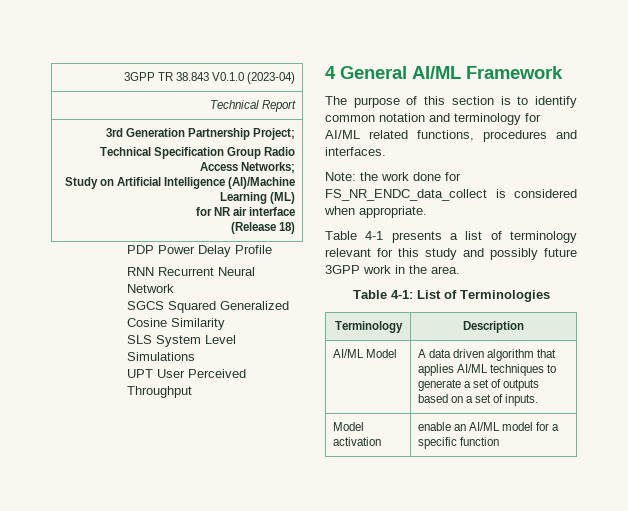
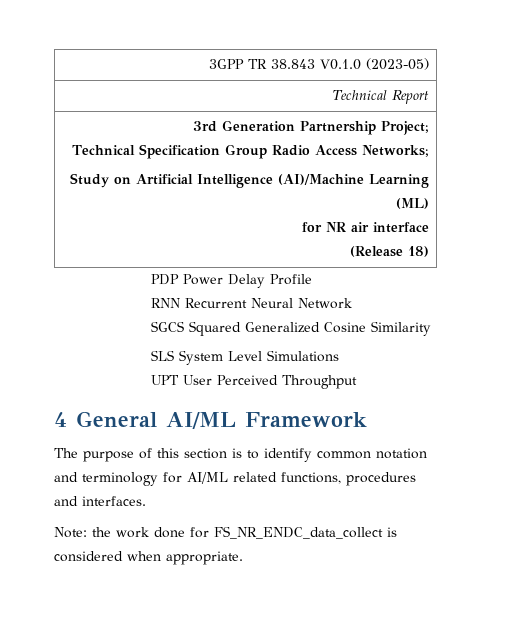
[247,72,296,84] (2023-04) -> [365,58,429,70] (2023-05)
[325,231,577,243] [325,248,577,260] [325,265,460,274] [352,290,550,302] [334,321,403,333] [463,321,524,333] [332,349,398,358] [417,349,557,361] [417,364,557,376] [417,379,540,391] [417,394,539,406] [332,422,364,431] [332,437,381,446] [417,422,560,431] [417,437,500,449] // Table 4-1 presents a list of terminology relevant for this study and possibly future 3GPP work in the area. // Table 4-1: List of Terminologies // Terminology | Description // AI/ML Model | A data driven algorithm that applies AI/ML techniques to generate a set of outputs based on a set of inputs. // Model activation | enable an AI/ML model for a specific function -> (243, 558) none

